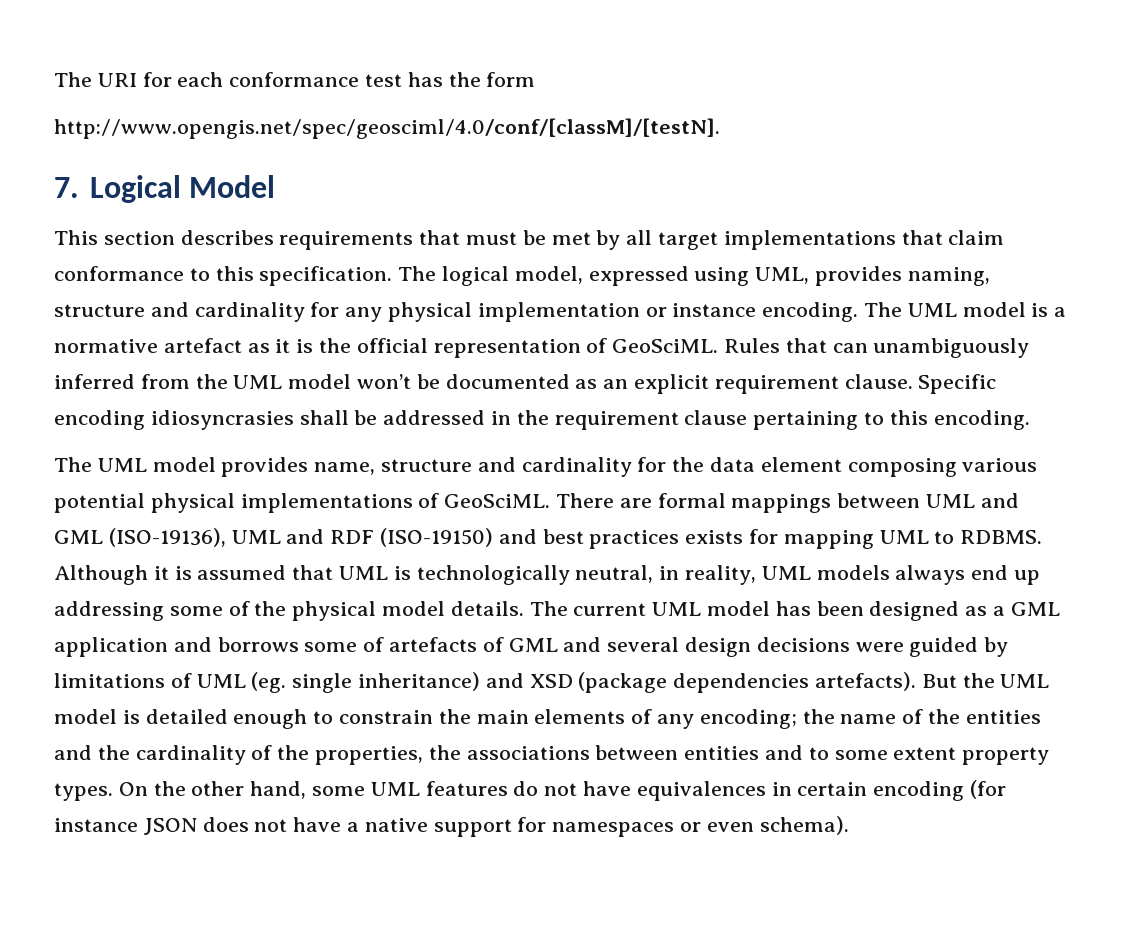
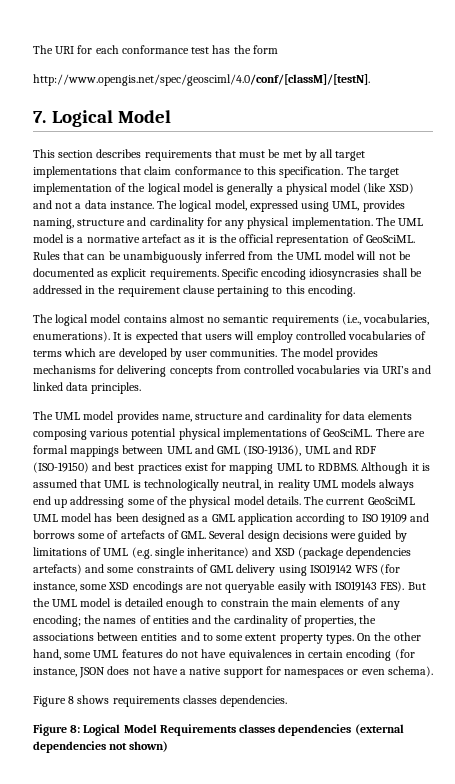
(437, 273) none -> [368,168,399,178] [33,183,414,195] [33,200,178,209] target implementation of the logical model is generally a physical model (like XSD) and not a data instance. The
[477,302,859,322] implementation or instance encoding. -> [291,217,373,229] implementation.
(868, 348) none -> [108,251,121,260] be
[357,374,412,389] won’t -> [356,251,396,260] will not
[603,374,913,394] an explicit requirement clause. -> [111,268,219,280] explicit requirements.
(1030, 420) none -> [33,314,430,326] [33,331,427,343] [33,348,379,360] [33,365,432,377] [33,382,142,394] // The logical model contains almost no semantic requirements (i.e., vocabularies, enumerations). It is expected that users will employ controlled vocabularies of terms which are developed by user communities. The model provides mechanisms for delivering concepts from controlled vocabularies via URI’s and linked data principles.
[672,457,842,472] the data element -> [343,411,413,420] data elements
[685,530,744,544] exists -> [184,463,208,471] exist
[685,565,757,585] reality, -> [277,479,310,491] reality
(647, 609) none -> [367,497,415,505] GeoSciML
(168, 647) none -> [296,513,407,525] according to ISO 19109
[508,637,680,652] GML and several -> [181,530,246,539] GML. Several
[251,672,287,693] (eg. -> [131,547,152,559] (e.g.
[815,672,917,691] artefacts). -> [33,564,401,576] [33,581,405,593] artefacts) and some constraints of GML delivery using ISO19142 WFS (for instance, some XSD encodings are not queryable easily with ISO19143 FES).
[840,709,961,724] name of the -> [103,615,151,624] names of
[277,745,310,760] the -> (302, 619) none
[54,818,138,832] instance -> [33,667,77,677] instance,
(849, 825) none -> [33,695,288,707] [33,724,404,736] [33,741,169,753] // Figure 8 shows requirements classes dependencies. // Figure 8: Logical Model Requirements classes dependencies (external dependencies not shown)

